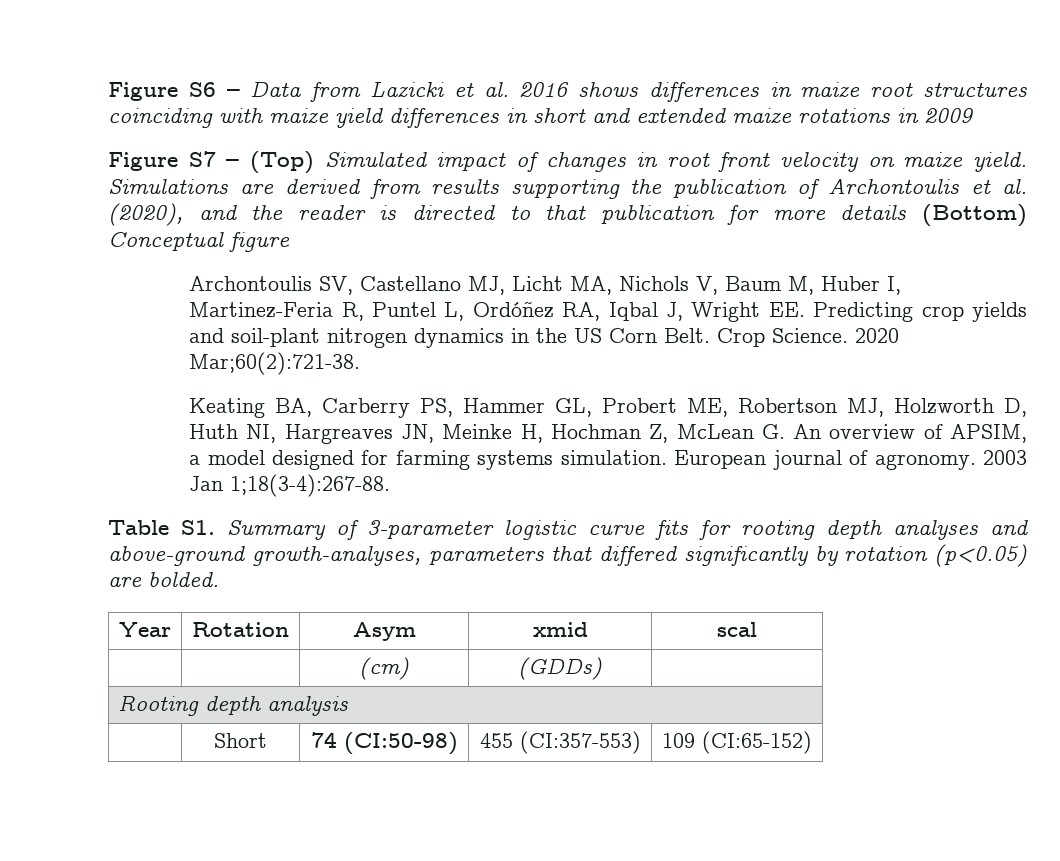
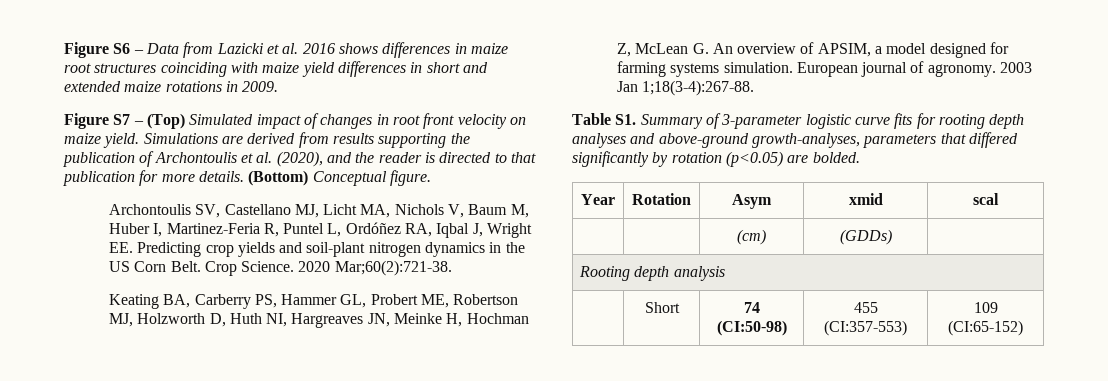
[924,108,973,123] 2009 -> [242,81,279,92] 2009.
[840,205,907,220] details -> [198,171,244,182] details.
[229,232,290,252] figure -> [389,170,431,186] figure.

